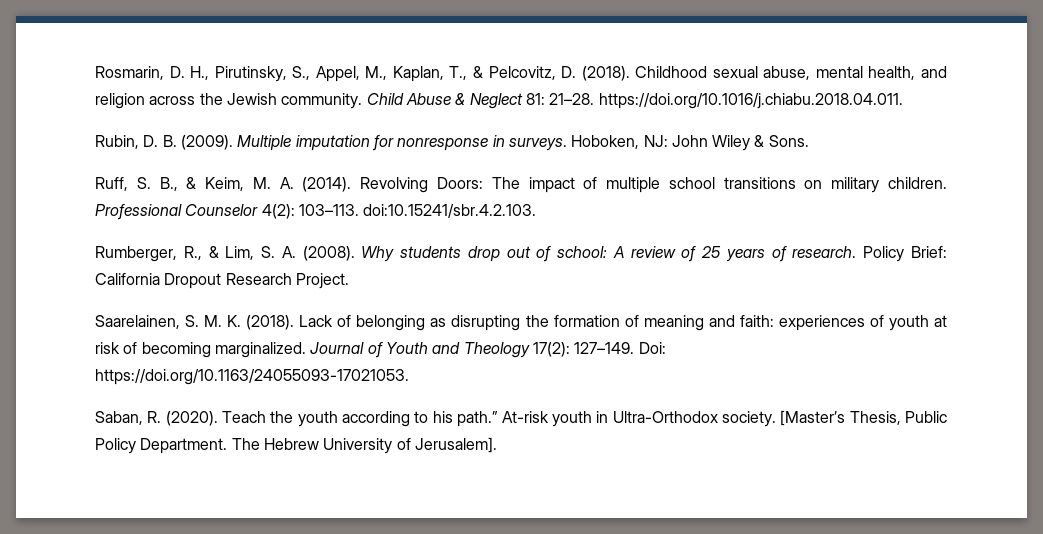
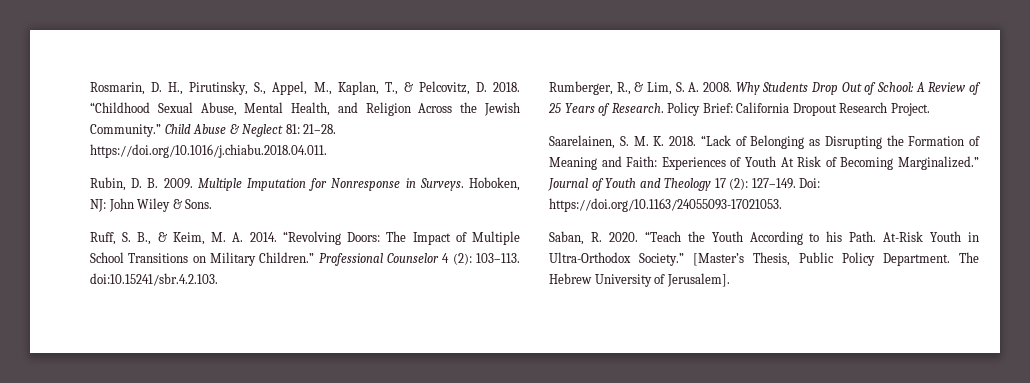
[581,66,947,81] [95,93,196,109] (2018). Childhood sexual abuse, mental health, and religion across -> [492,82,520,92] [90,102,453,116] 2018. “Childhood Sexual Abuse, Mental Health, and Religion Across
[281,93,363,109] community. -> [90,124,161,137] Community.”
[180,135,567,151] (2009). Multiple imputation for nonresponse in surveys. -> [163,178,464,191] 2009. Multiple Imputation for Nonresponse in Surveys.
[302,177,948,193] [95,204,295,220] (2014). Revolving Doors: The impact of multiple school transitions on military children. Professional Counselor 4(2): -> [249,231,520,245] [90,252,472,266] 2014. “Revolving Doors: The Impact of Multiple School Transitions on Military Children.” Professional Counselor 4 (2):
[302,246,857,262] (2008). Why students drop out of school: A review of 25 years of research. -> [703,82,982,95] [548,103,664,116] 2008. Why Students Drop Out of School: A Review of 25 Years of Research.
[246,315,948,331] [95,342,306,358] (2018). Lack of belonging as disrupting the formation of meaning and faith: experiences of youth at risk of becoming marginalized. -> [669,135,980,149] [549,156,979,170] 2018. “Lack of Belonging as Disrupting the Formation of Meaning and Faith: Experiences of Youth At Risk of Becoming Marginalized.”
[532,342,570,357] 17(2): -> [714,178,749,190] 17 (2):
[165,411,592,427] (2020). Teach the youth according to his path.” At-risk youth -> [608,231,962,245] 2020. “Teach the Youth According to his Path. At-Risk Youth
[721,411,776,427] society. -> [639,253,684,266] Society.”

